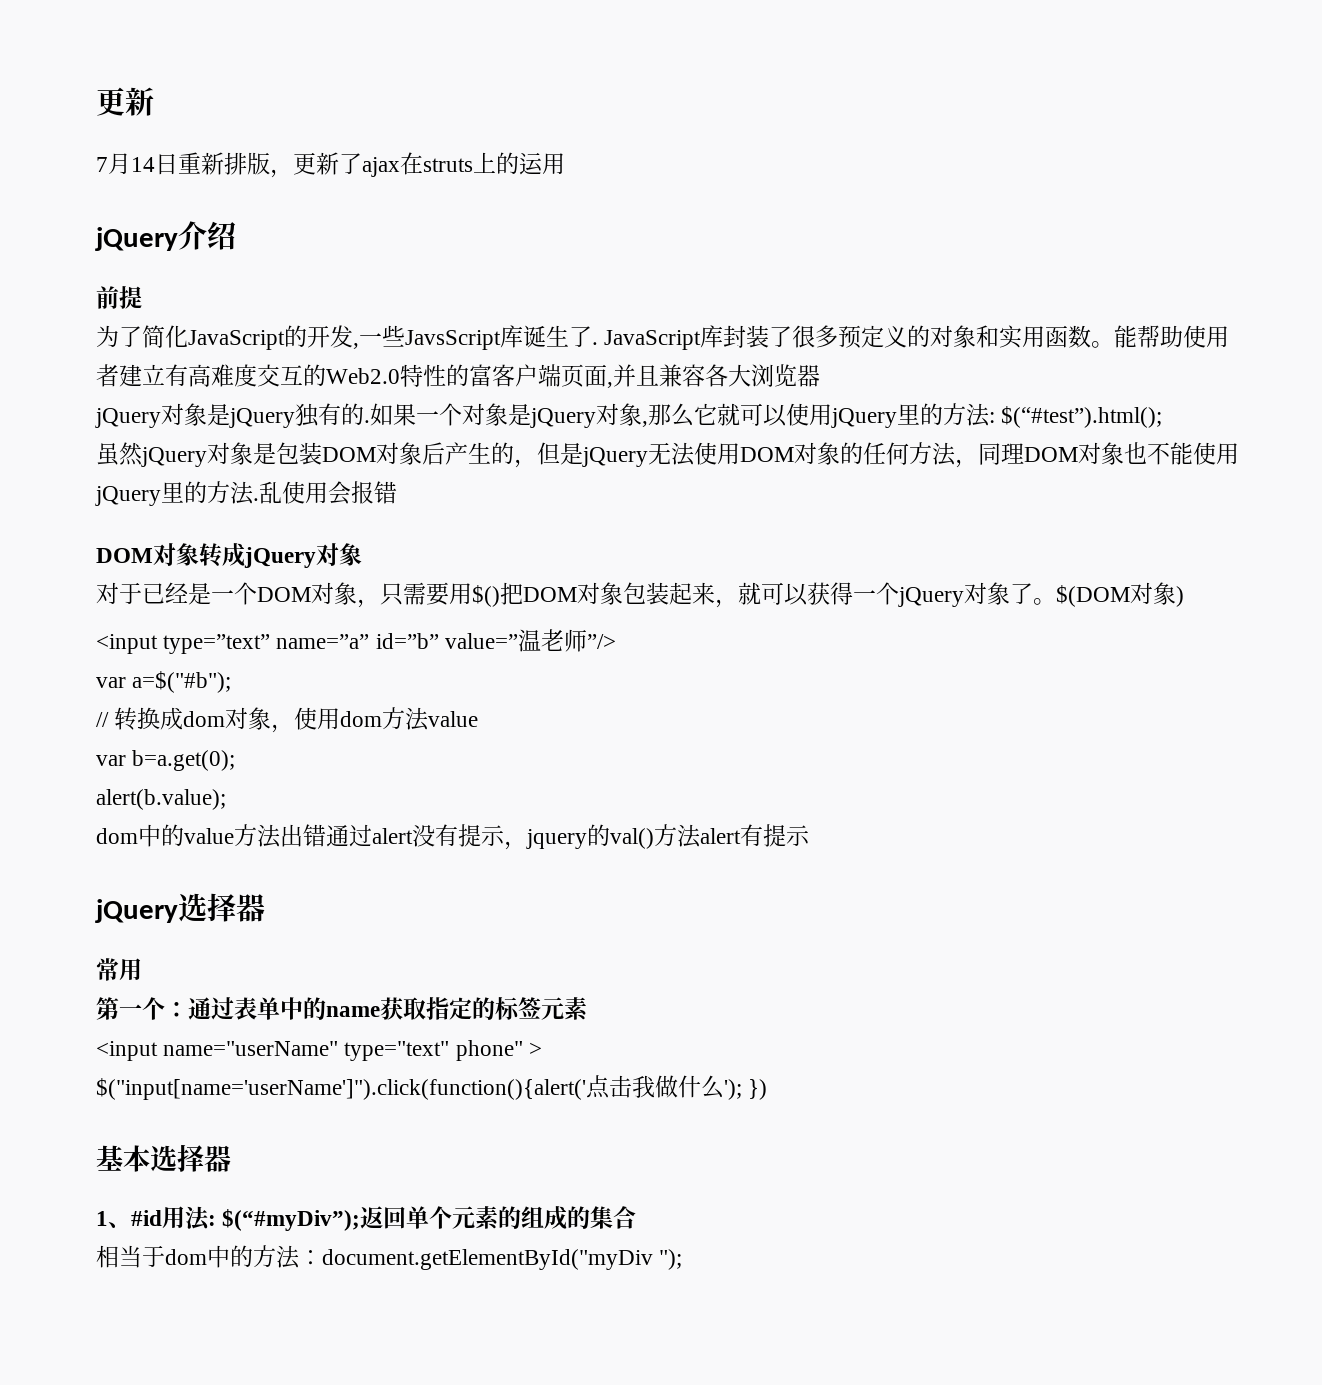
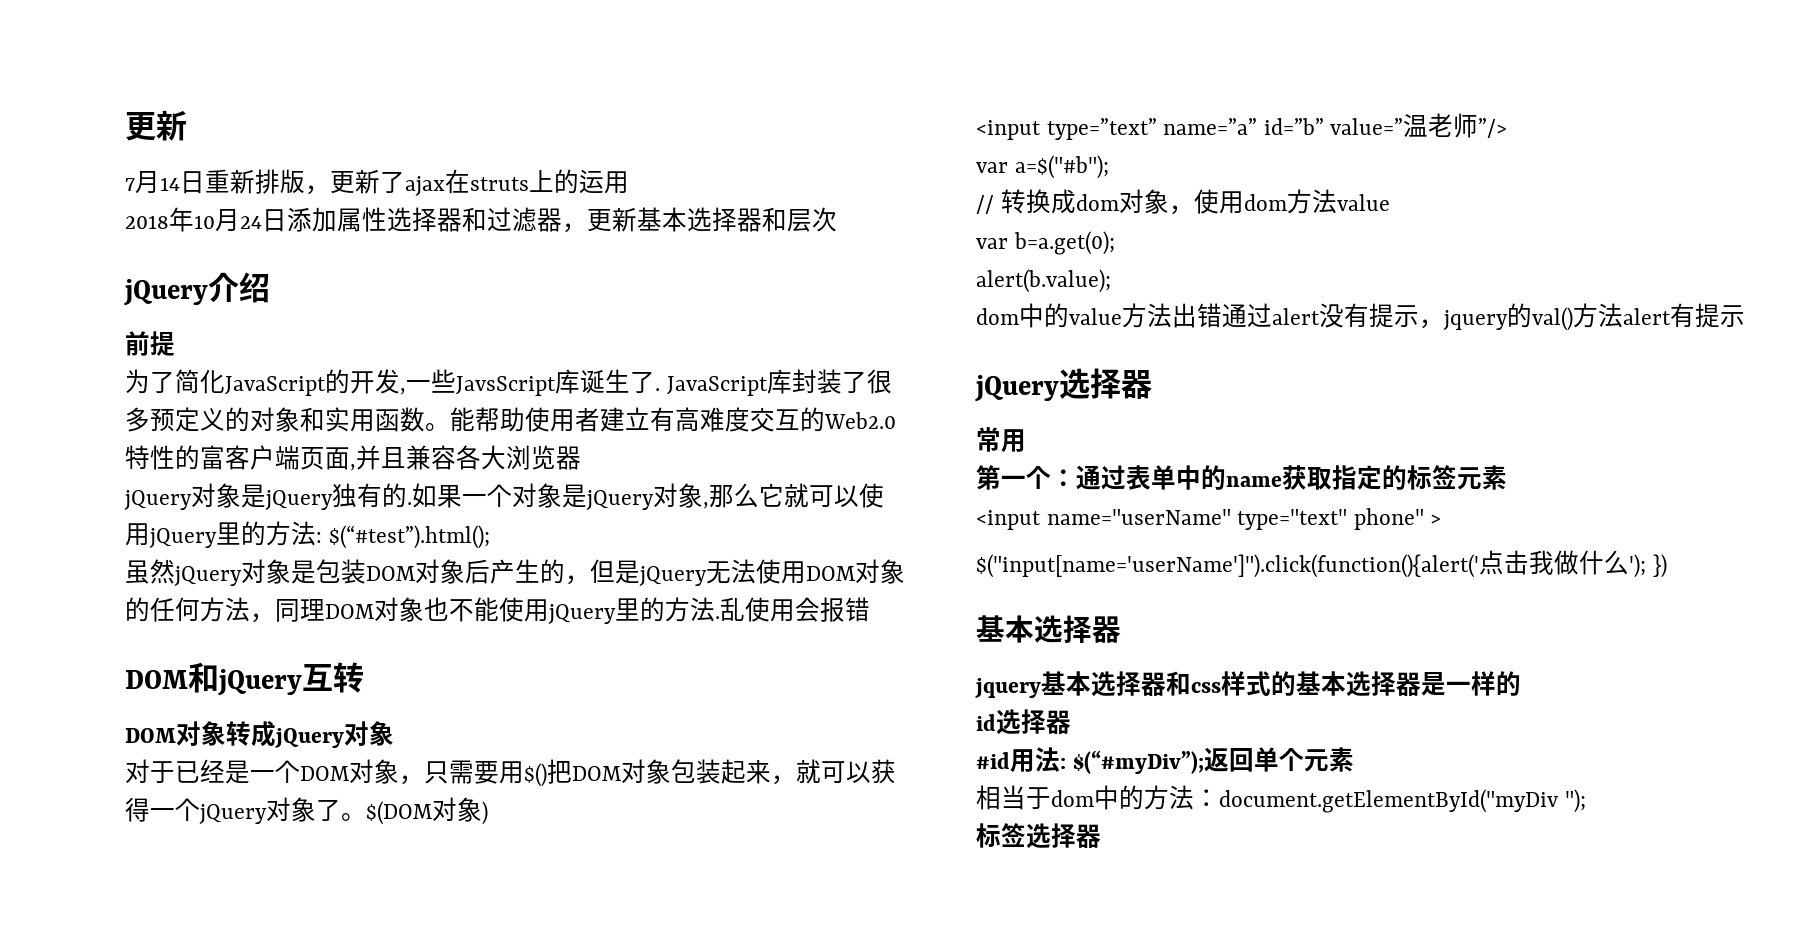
(565, 164) none -> [125,207,837,233] // 2018年10月24日添加属性选择器和过滤器，更新基本选择器和层次
(397, 492) none -> [125,662,364,696] // DOM和jQuery互转
[96,1211,131,1228] 1、 -> [975,671,1521,698] [976,709,1071,735] jquery基本选择器和css样式的基本选择器是一样的 // id选择器 //
[498,1206,637,1230] 的组成的集合 -> (1354, 759) none
(683, 1259) none -> [976,823,1101,849] // 标签选择器

